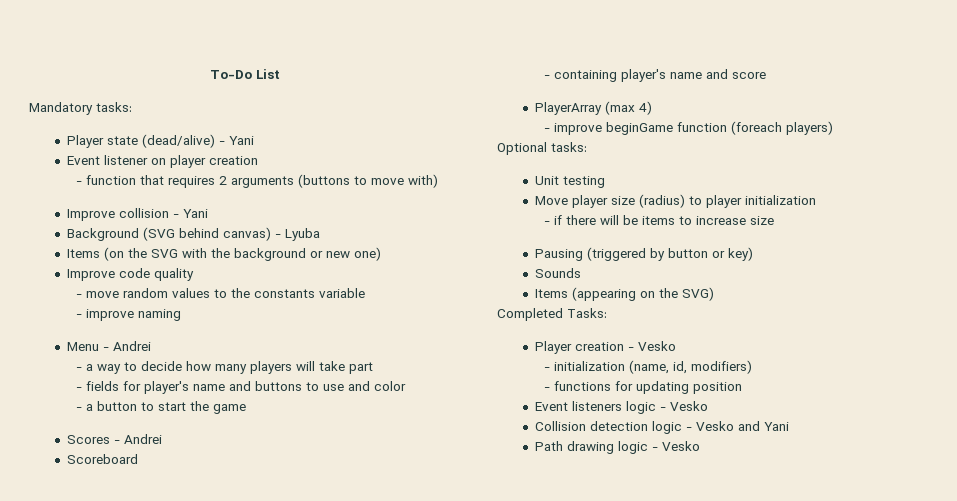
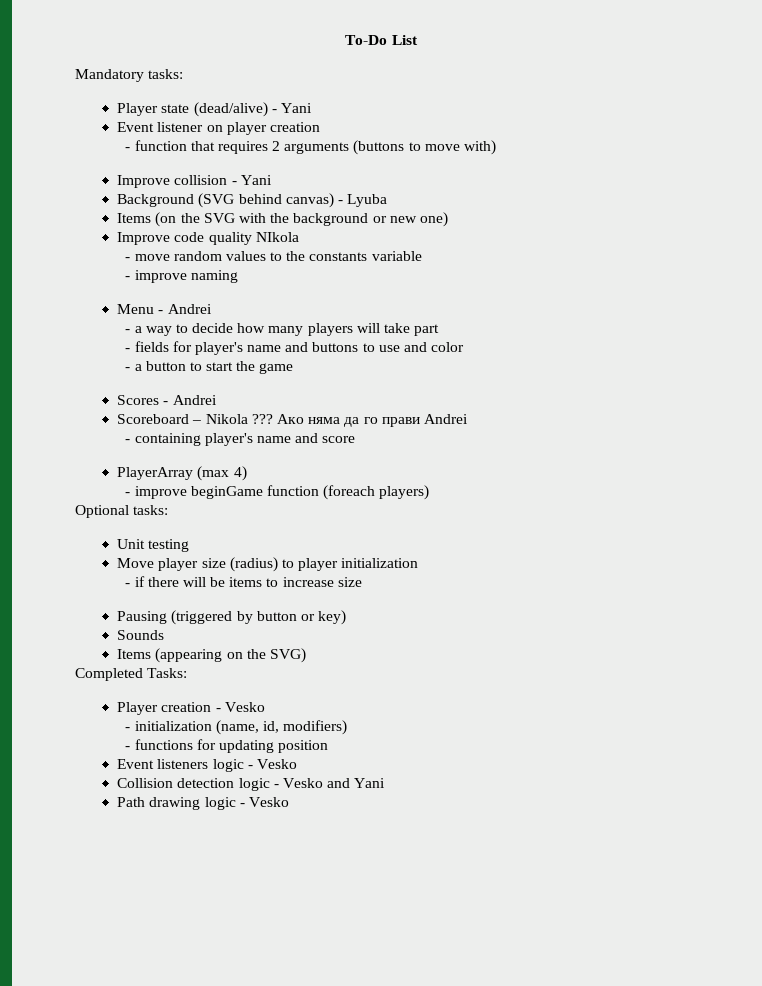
(195, 274) none -> [255,232,299,242] NIkola
(139, 459) none -> [192,414,468,427] – Nikola ??? Ако няма да го прави Andrei

